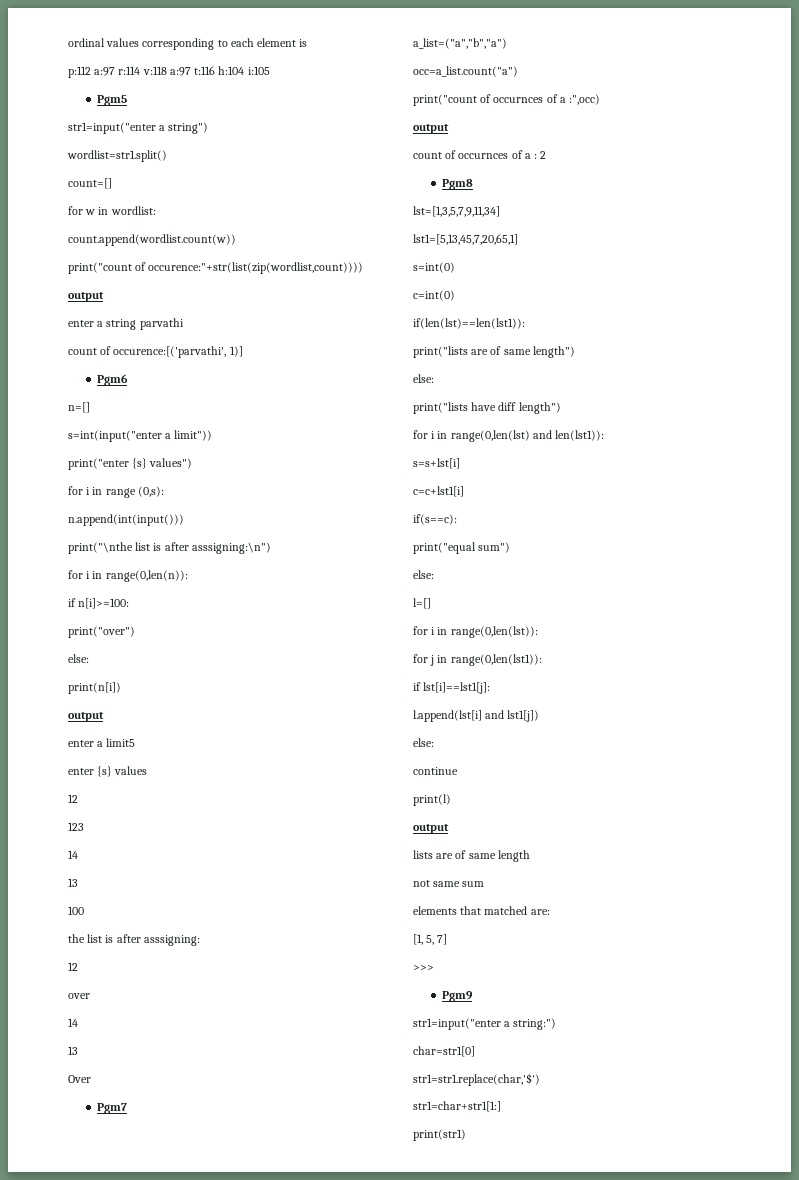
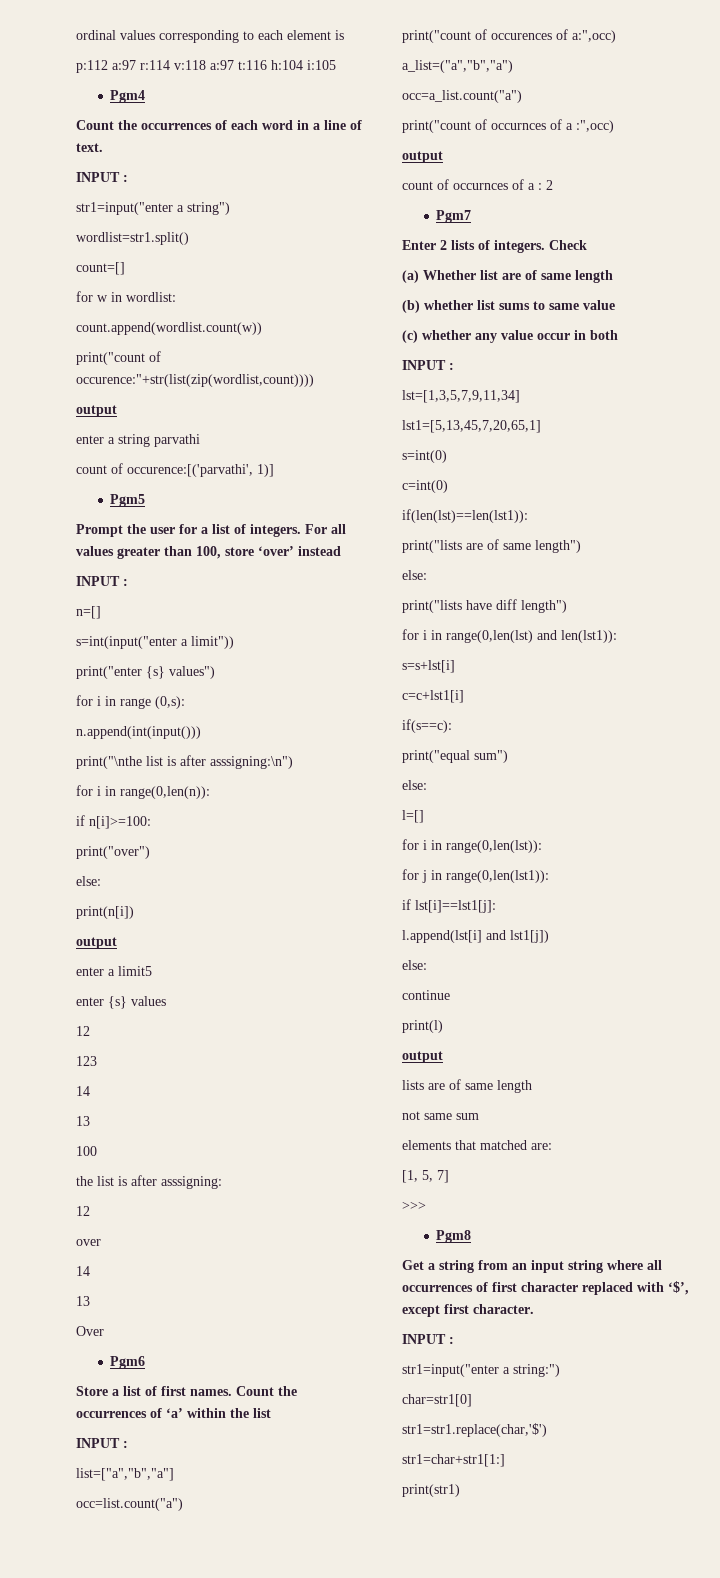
[96,95,127,106] Pgm5 -> [110,90,146,103] [76,120,362,130] [76,143,103,152] [76,172,128,182] Pgm4 // Count the occurrences of each word in a line of text. // INPUT :
[96,374,128,386] Pgm6 -> [110,494,146,507] [76,524,346,537] [76,546,341,559] [76,576,128,586] Pgm5 // Prompt the user for a list of integers. For all values greater than 100, store ‘over’ instead // INPUT :
[96,1103,127,1114] Pgm7 -> [110,1356,146,1369] [76,1386,297,1396] [76,1408,271,1418] [76,1438,128,1448] [76,1468,174,1481] [76,1498,183,1511] [402,29,616,43] Pgm6 // Store a list of first names. Count the occurrences of ‘a’ within the list // INPUT : // list=["a","b","a"] // occ=list.count("a") // print("count of occurences of a:",occ)
[441,179,473,190] Pgm8 -> [436,210,472,223] [402,240,587,253] [402,270,613,283] [402,300,615,313] [402,330,618,343] [402,360,454,370] Pgm7 // Enter 2 lists of integers. Check // (a) Whether list are of same length // (b) whether list sums to same value // (c) whether any value occur in both // INPUT :
[441,991,473,1002] Pgm9 -> [436,1230,472,1243] [402,1260,662,1273] [402,1281,689,1295] [402,1304,534,1317] [402,1334,454,1344] Pgm8 // Get a string from an input string where all occurrences of first character replaced with ‘$’, except first character. // INPUT :

